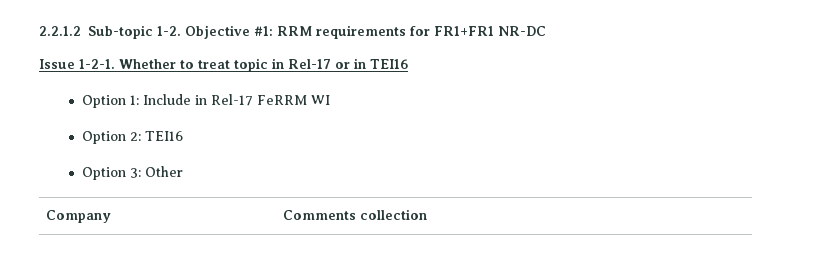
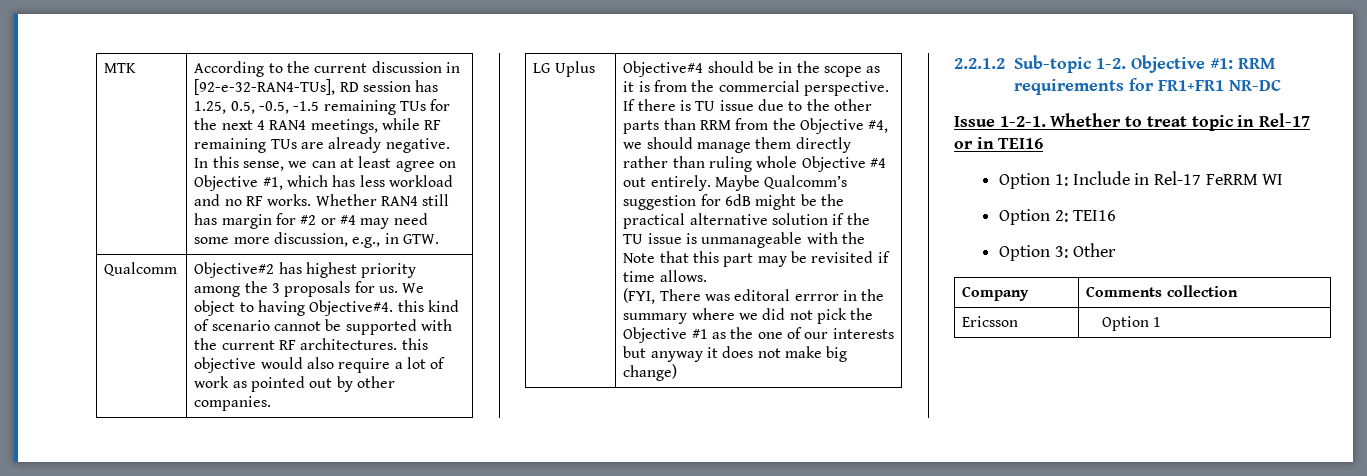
(39, 31) none -> [104,63,137,73] [194,61,460,77] [194,79,439,95] [194,99,451,115] [194,118,442,134] [194,137,450,153] [194,156,456,172] [194,175,453,191] [194,194,450,206] [194,213,428,229] [194,232,439,248] [104,262,178,276] [194,262,417,278] [194,281,425,297] [194,300,459,316] [194,319,452,335] [194,338,428,350] [194,357,446,373] [194,376,395,392] [194,396,272,411] [533,61,595,77] [623,61,881,77] [623,80,889,96] [623,99,872,111] [623,118,889,134] [623,137,851,153] [623,156,886,172] [623,175,848,191] [623,194,844,210] [623,213,870,229] [623,232,865,248] [623,251,890,267] [623,270,707,282] [623,288,885,304] [623,308,874,324] [623,327,894,343] [623,346,848,362] [623,364,678,381] MTK | According to the current discussion in [92-e-32-RAN4-TUs], RD session has 1.25, 0.5, -0.5, -1.5 remaining TUs for the next 4 RAN4 meetings, while RF remaining TUs are already negative. In this sense, we can at least agree on Objective #1, which has less workload and no RF works. Whether RAN4 still has margin for #2 or #4 may need some more discussion, e.g., in GTW. // Qualcomm | Objective#2 has highest priority among the 3 proposals for us. We object to having Objective#4. this kind of scenario cannot be supported with the current RF architectures. this objective would also require a lot of work as pointed out by other companies. // LG Uplus | Objective#4 should be in the scope as it is from the commercial perspective. If there is TU issue due to the other parts than RRM from the Objective #4, we should manage them directly rather than ruling whole Objective #4 out entirely. Maybe Qualcomm’s suggestion for 6dB might be the practical alternative solution if the TU issue is unmanageable with the Note that this part may be revisited if time allows. // (FYI, There was editoral errror in the summary where we did not pick the Objective #1 as the one of our interests but anyway it does not make big change) //
(428, 214) none -> [962,316,1019,327] [1101,316,1162,331] // Ericsson | Option 1

